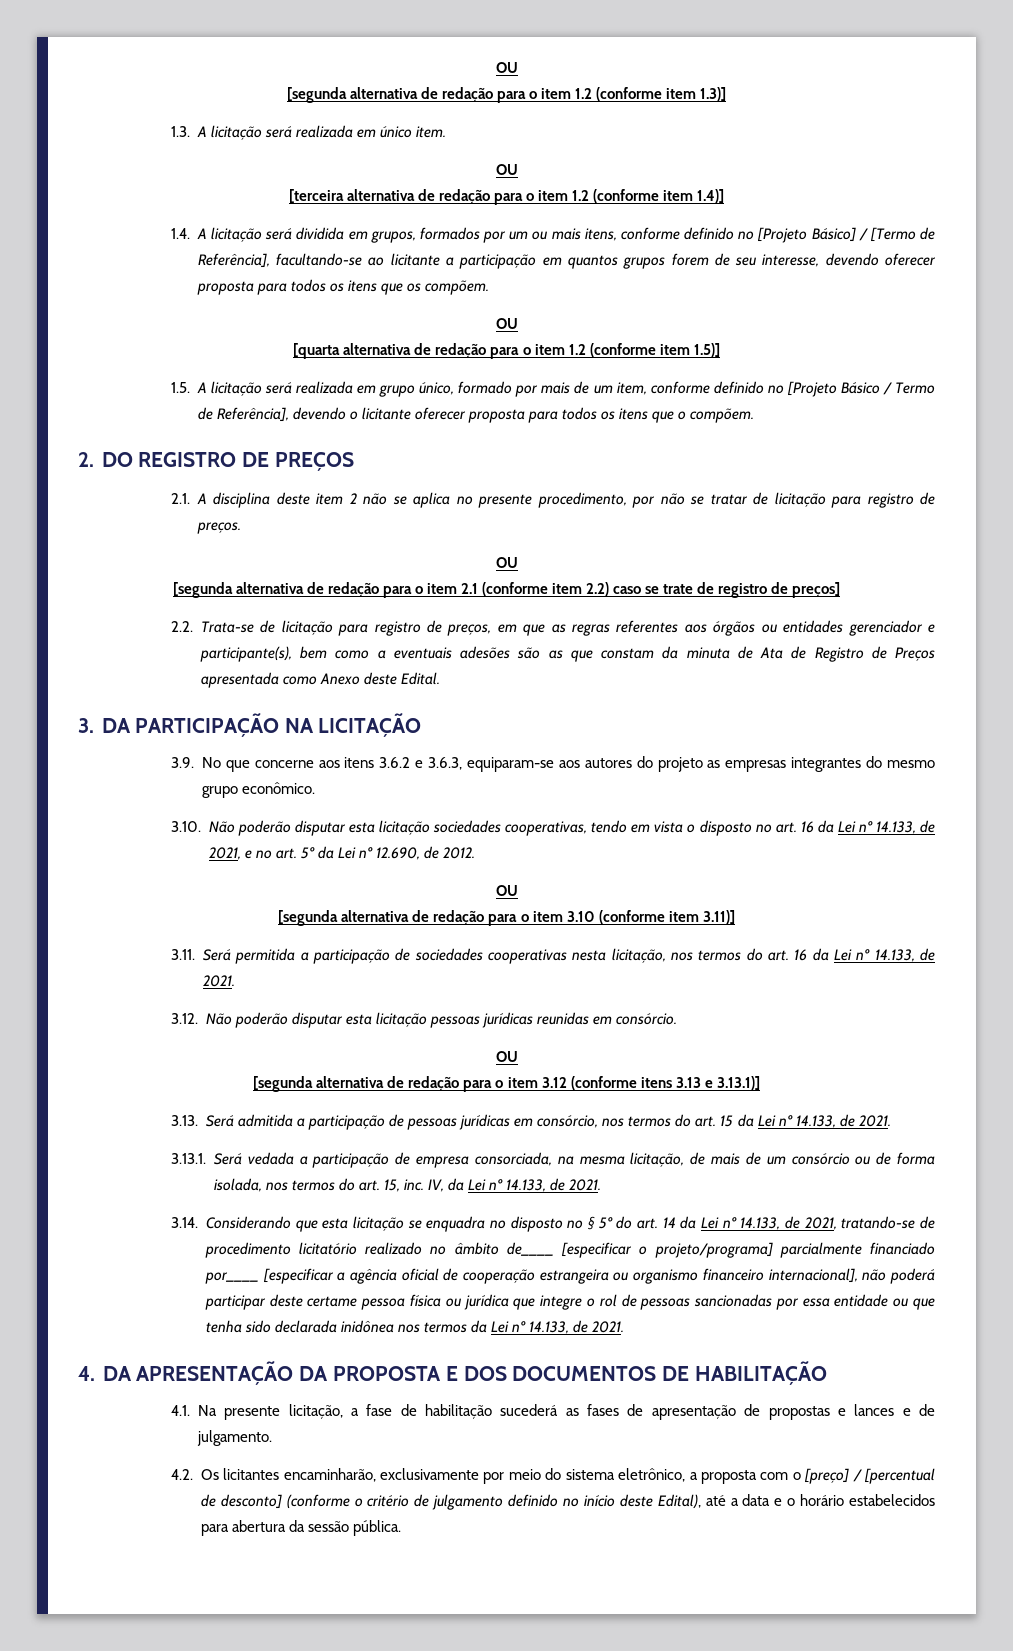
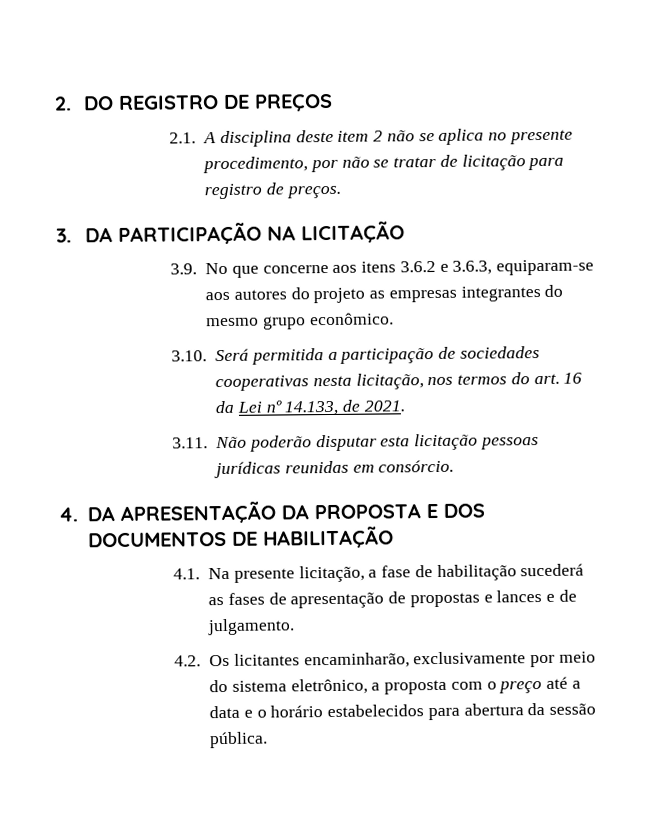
[495,62,518,73] [286,87,727,103] [171,125,447,140] [495,164,518,175] [288,189,725,205] [171,227,936,243] [197,253,936,269] [196,279,490,295] [495,318,518,329] [293,343,720,359] [171,381,936,397] [197,407,755,423] OU // [segunda alternativa de redação para o item 1.2 (conforme item 1.3)] // 1.3. A licitação será realizada em único item. // OU // [terceira alternativa de redação para o item 1.2 (conforme item 1.4)] // 1.4. A licitação será dividida em grupos, formados por um ou mais itens, conforme definido no [Projeto Básico] / [Termo de Referência], facultando-se ao licitante a participação em quantos grupos forem de seu interesse, devendo oferecer proposta para todos os itens que os compõem. // OU // [quarta alternativa de redação para o item 1.2 (conforme item 1.5)] // 1.5. A licitação será realizada em grupo único, formado por mais de um item, conforme definido no [Projeto Básico / Termo de Referência], devendo o licitante oferecer proposta para todos os itens que o compõem. // -> (54, 103) none
[495,557,518,568] [172,582,841,598] [171,620,936,636] [199,646,936,662] [200,672,441,688] // OU // [segunda alternativa de redação para o item 2.1 (conforme item 2.2) caso se trate de registro de preços] // 2.2. Trata-se de licitação para registro de preços, em que as regras referentes aos órgãos ou entidades gerenciador e participante(s), bem como a eventuais adesões são as que constam da minuta de Ata de Registro de Preços apresentada como Anexo deste Edital. -> (341, 192) none
[208,820,936,836] [208,846,476,860] [495,885,518,896] [278,910,735,926] [171,949,196,960] Não poderão disputar esta licitação sociedades cooperativas, tendo em vista o disposto no art. 16 da Lei nº 14.133, de 2021, e no art. 5º da Lei nº 12.690, de 2012. // OU // [segunda alternativa de redação para o item 3.10 (conforme item 3.11)] // 3.11. -> (208, 356) none
[171,1013,199,1024] 3.12. -> [172,437,209,449] 3.11.
[495,1051,518,1062] [253,1076,760,1092] [171,1114,891,1130] [171,1152,935,1168] [213,1178,602,1192] [171,1216,936,1232] [204,1242,935,1258] [204,1268,935,1284] [204,1294,936,1310] [205,1320,625,1334] // OU // [segunda alternativa de redação para o item 3.12 (conforme itens 3.13 e 3.13.1)] // 3.13. Será admitida a participação de pessoas jurídicas em consórcio, nos termos do art. 15 da Lei nº 14.133, de 2021. // 3.13.1. Será vedada a participação de empresa consorciada, na mesma licitação, de mais de um consórcio ou de forma isolada, nos termos do art. 15, inc. IV, da Lei nº 14.133, de 2021. // 3.14. Considerando que esta licitação se enquadra no disposto no § 5º do art. 14 da Lei nº 14.133, de 2021, tratando-se de procedimento licitatório realizado no âmbito de____ [especificar o projeto/programa] parcialmente financiado por____ [especificar a agência oficial de cooperação estrangeira ou organismo financeiro internacional], não poderá participar deste certame pessoa física ou jurídica que integre o rol de pessoas sancionadas por essa entidade ou que tenha sido declarada inidônea nos termos da Lei nº 14.133, de 2021. -> (455, 466) none
[804,1468,935,1484] [200,1494,701,1510] [preço] / [percentual de desconto] (conforme o critério de julgamento definido no início deste Edital), -> [498,681,543,694] preço

